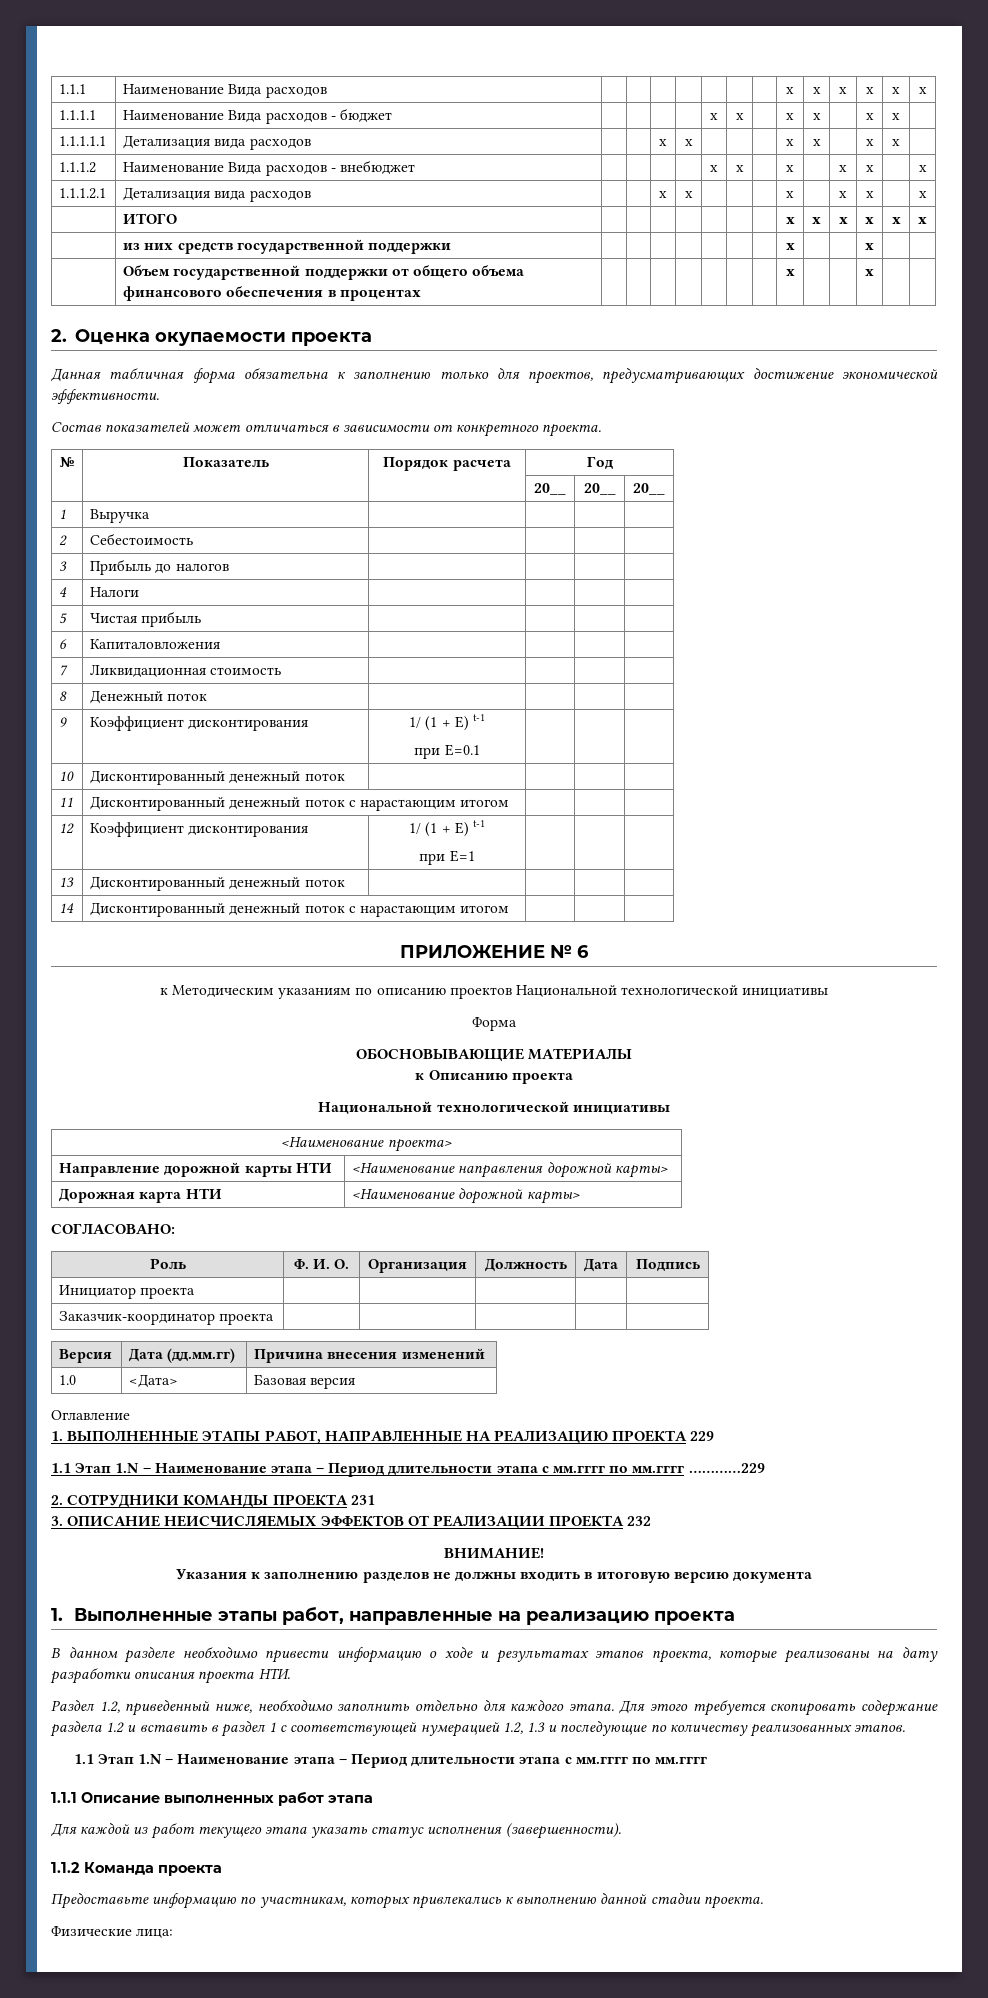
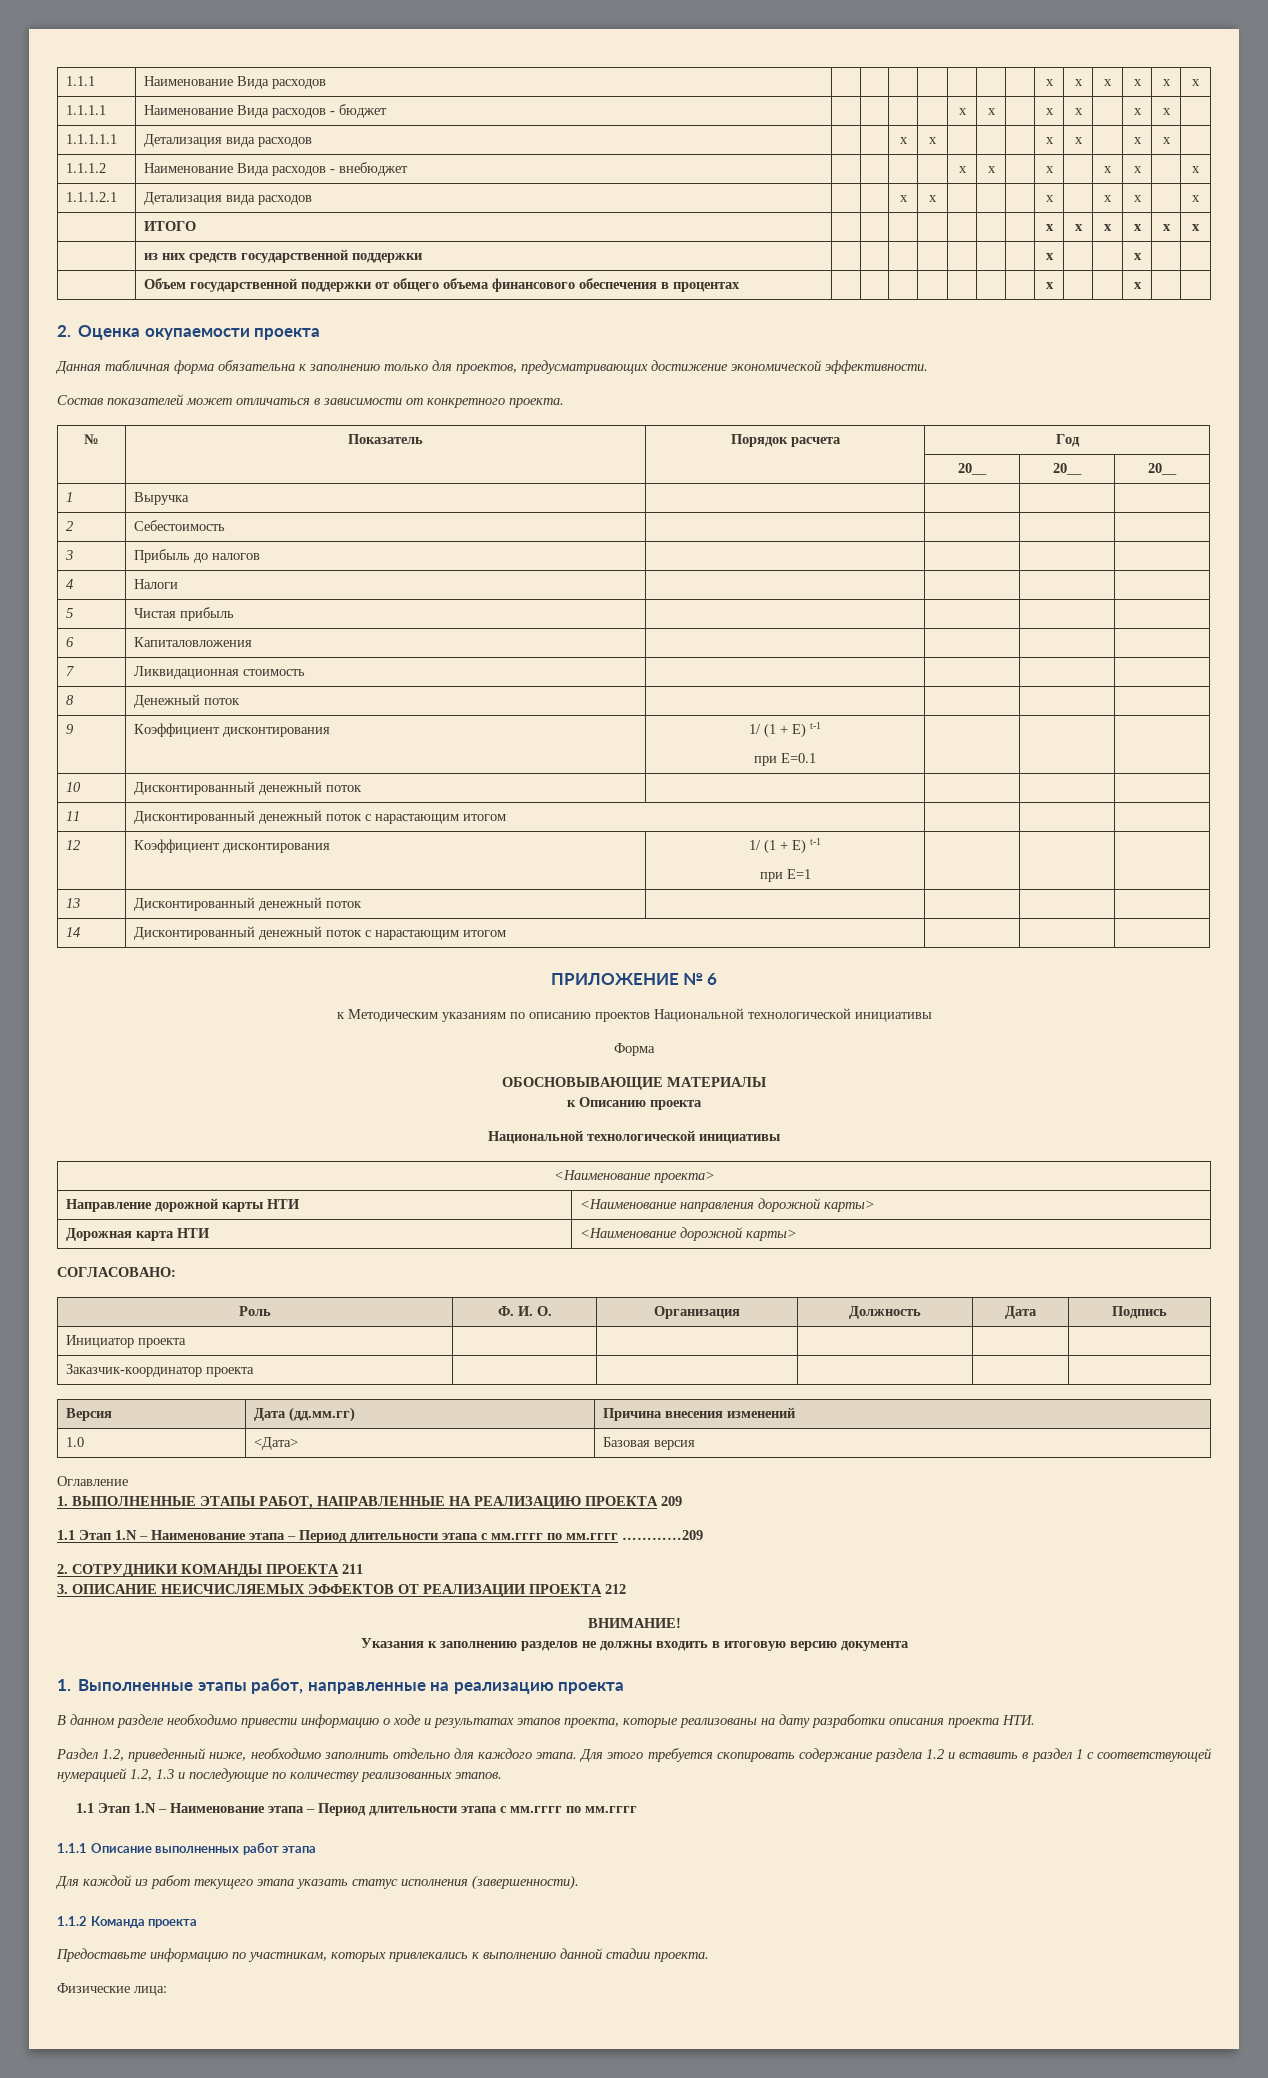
[690,1431,715,1441] 229 -> [661,1496,682,1506] 209
[688,1463,765,1473] …………229 -> [622,1530,703,1540] …………209
[350,1495,375,1505] 231 -> [342,1564,363,1574] 211
[627,1516,652,1526] 232 -> [605,1584,626,1594] 212

